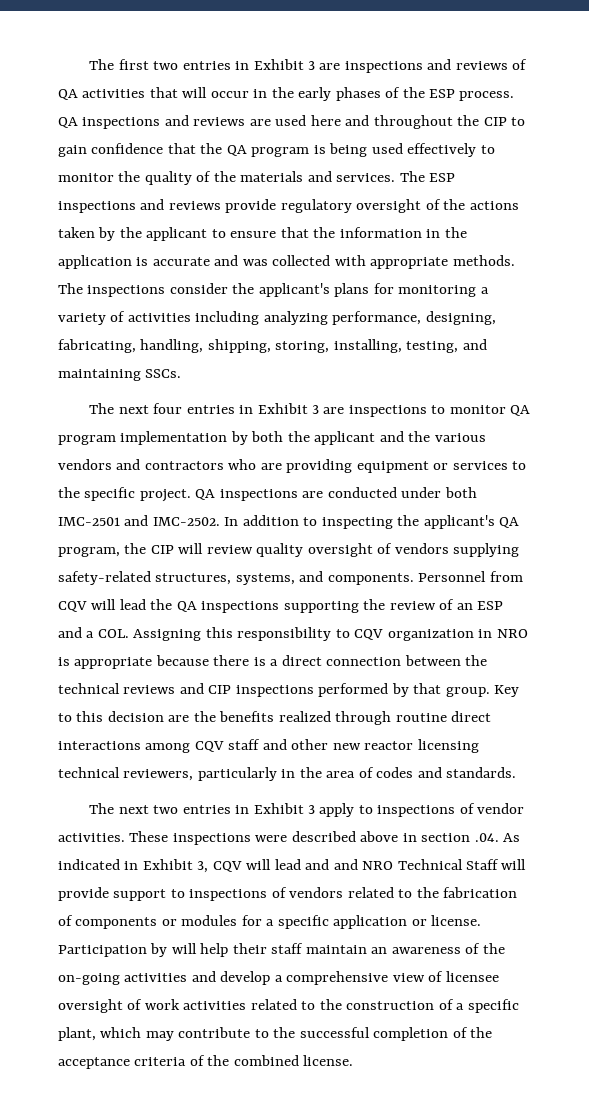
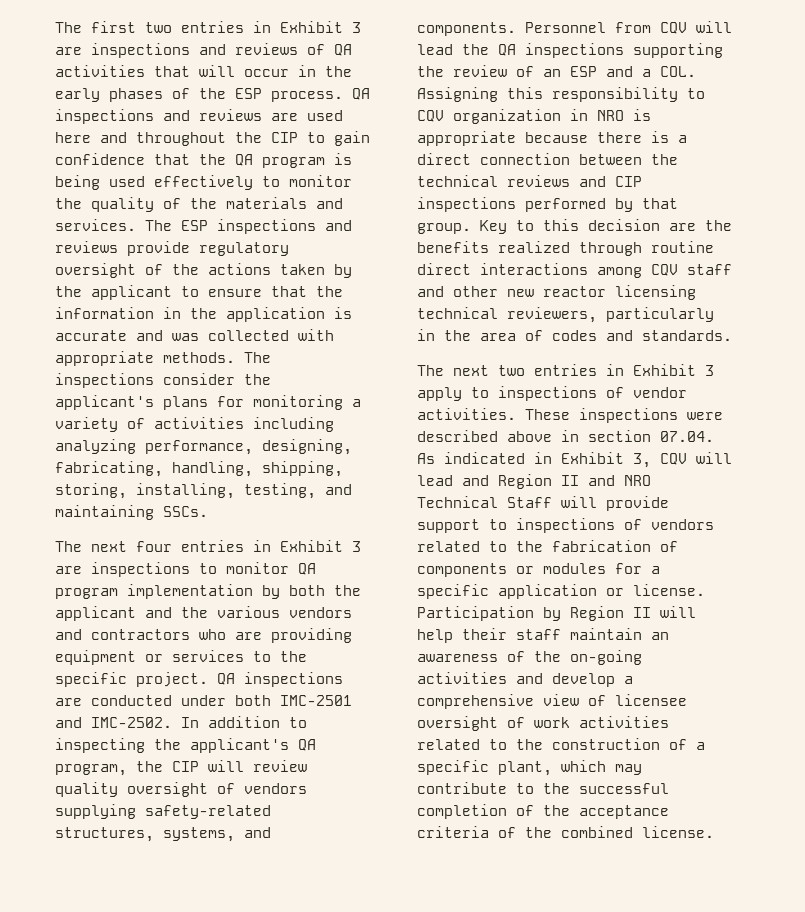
[474,833,499,842] .04. -> [660,431,714,442] 07.04.
(330, 864) none -> [498,474,579,489] Region II
(168, 950) none -> [570,606,651,621] Region II

